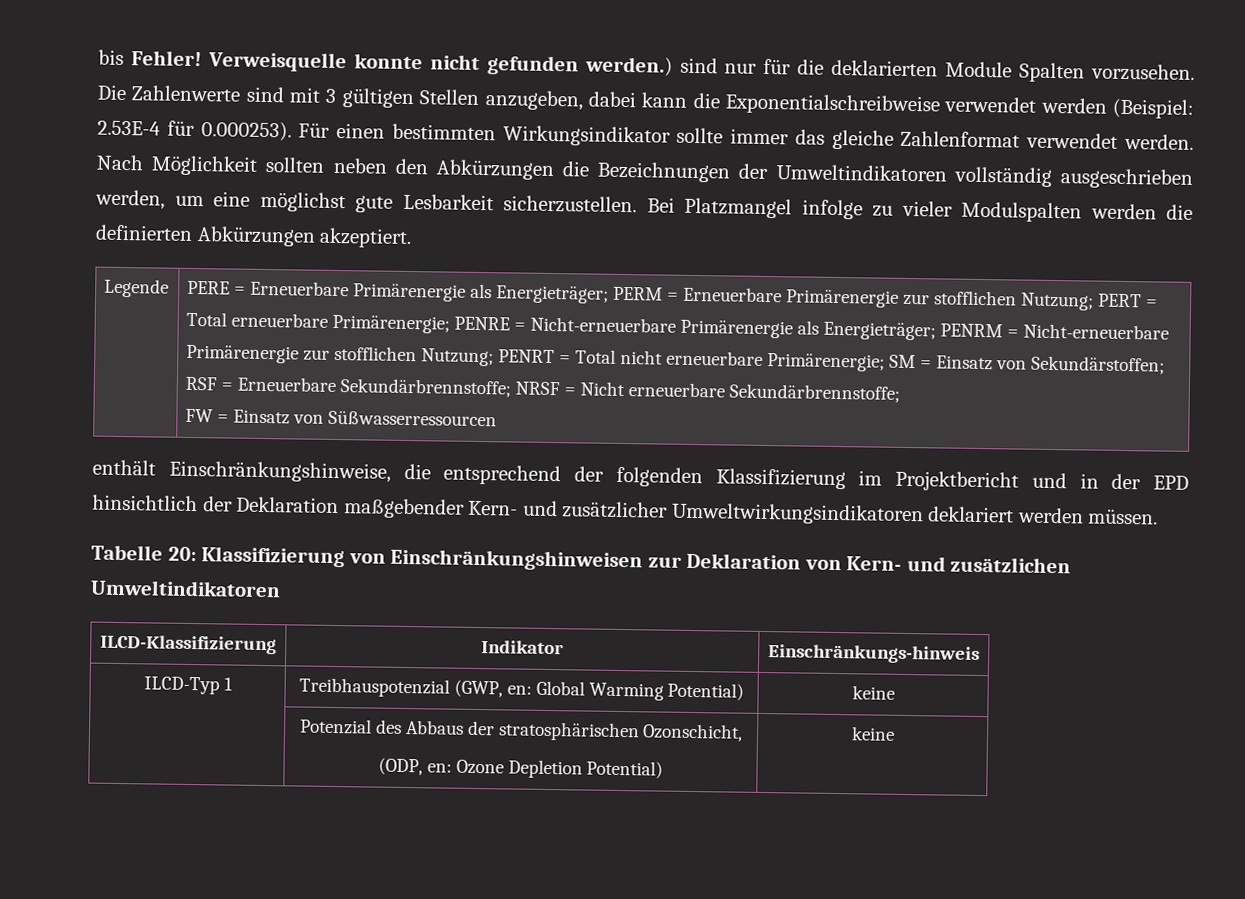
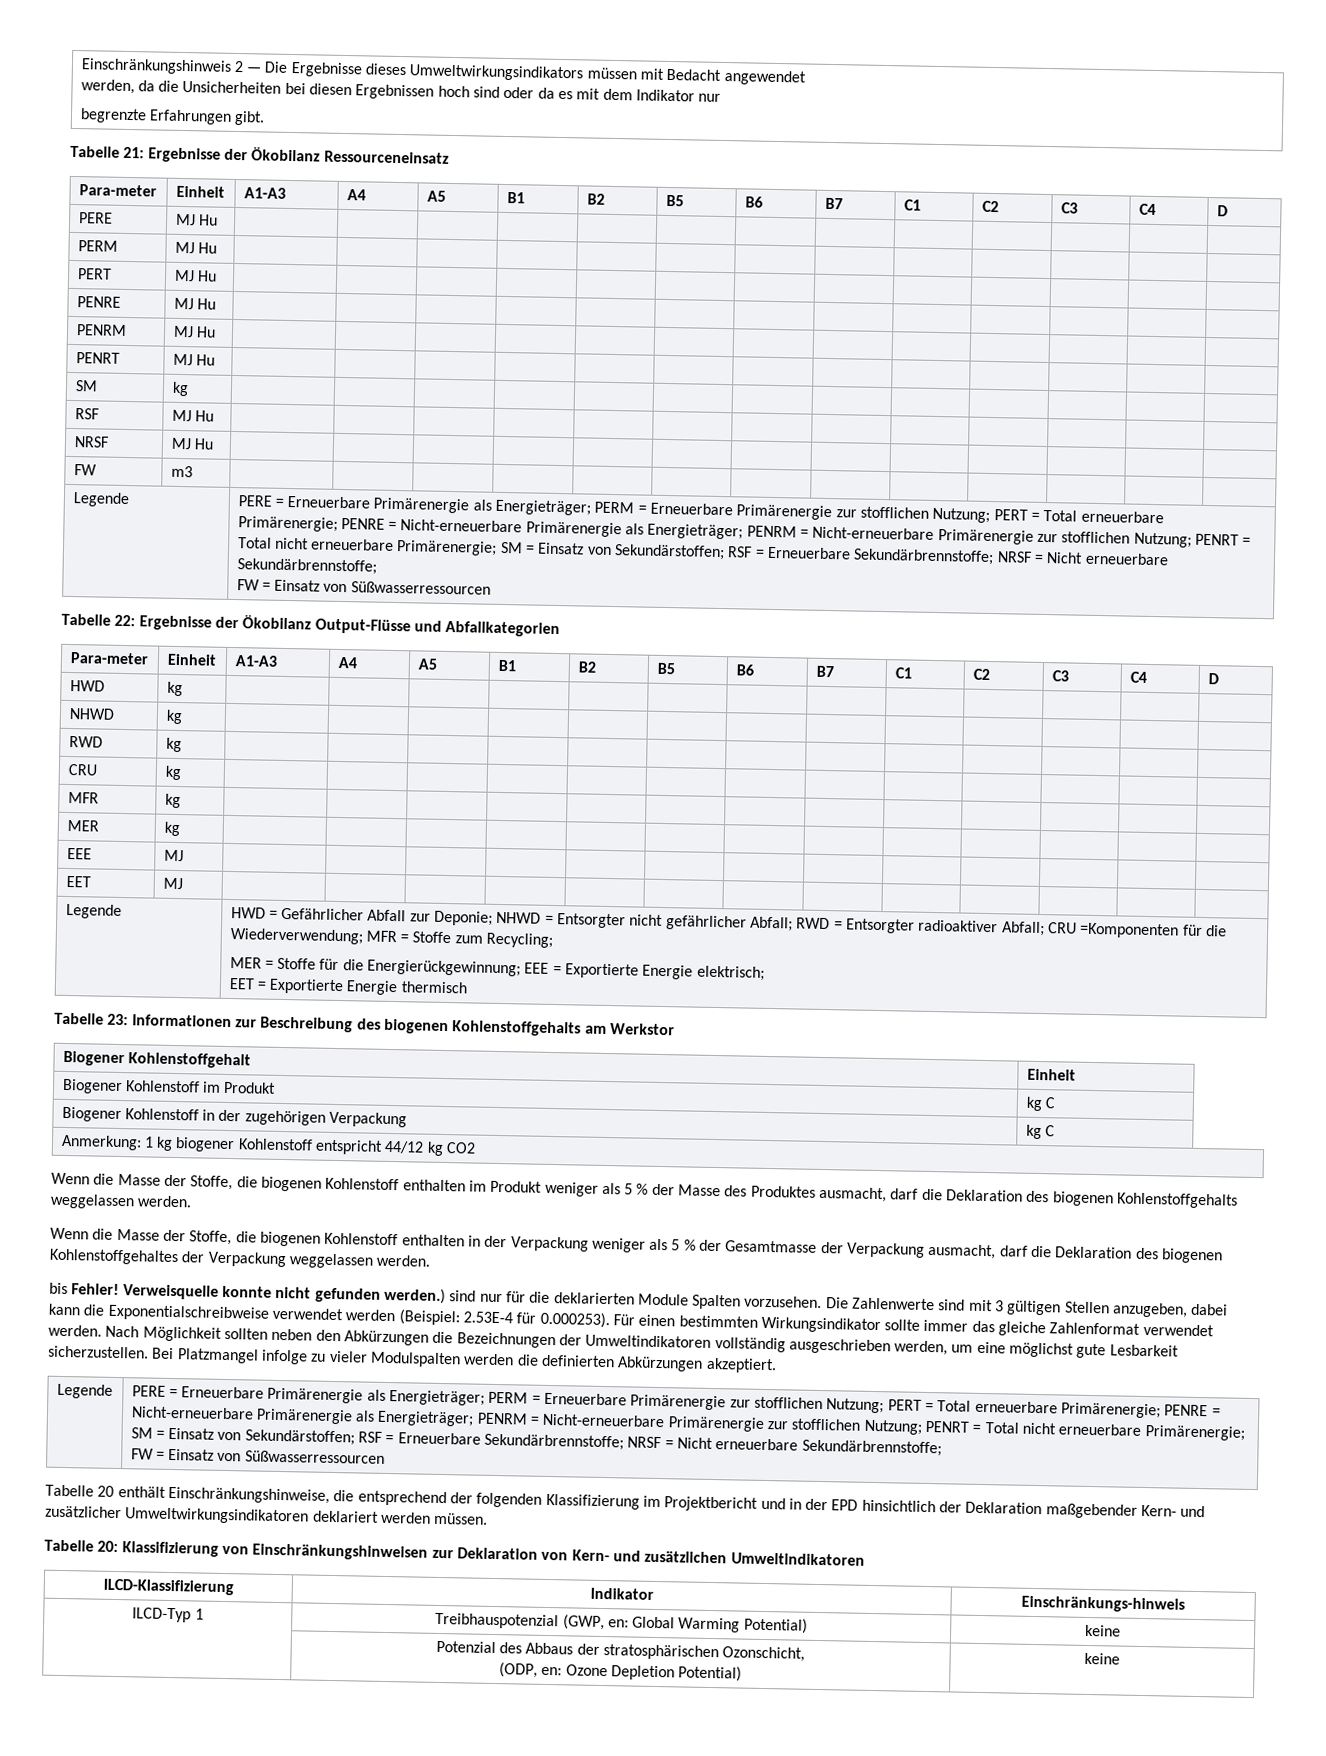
(98, 57) none -> [80,58,806,86] [80,79,722,102] [79,108,266,126] [70,145,449,164] [78,184,157,197] [175,185,225,198] [243,187,286,199] [346,189,366,201] [426,190,446,202] [506,191,525,204] [586,193,605,205] [665,194,684,207] [744,196,763,208] [824,197,843,210] [903,199,921,211] [981,200,999,213] [1060,202,1078,214] [1138,203,1156,215] [1216,205,1228,217] [78,212,113,224] [174,213,218,226] [77,240,118,252] [174,241,217,254] [76,268,112,280] [173,269,217,282] [76,296,121,308] [173,297,216,310] [75,324,127,336] [172,325,216,338] [75,352,120,364] [172,353,215,366] [74,380,98,392] [171,381,189,397] [74,408,99,420] [171,409,214,422] [73,436,109,448] [170,437,214,450] [73,464,97,476] [170,465,193,478] [72,492,130,508] [237,495,1164,524] [237,516,1252,548] [237,537,1169,566] [236,558,377,575] [236,579,491,595] [61,613,561,638] [69,651,149,665] [166,653,217,666] [234,655,278,667] [337,656,358,669] [417,658,438,670] [497,659,517,672] [577,661,596,673] [656,662,675,675] [735,664,754,676] [815,665,834,678] [894,667,912,679] [972,668,990,681] [1051,670,1069,682] [1129,671,1147,683] [1207,673,1219,685] [69,679,105,692] [166,681,183,697] [68,707,115,720] [165,709,183,725] [68,735,103,748] [165,737,182,753] [67,763,98,776] [164,765,181,781] [67,791,99,804] [164,793,181,809] [66,819,99,832] [163,821,180,837] [66,847,92,860] [163,849,184,862] [65,875,91,888] [162,877,183,890] [65,903,122,919] [230,907,1227,939] [229,927,554,948] [229,956,765,981] [228,977,468,996] [54,1012,675,1037] [62,1050,251,1069] [1026,1068,1076,1081] [61,1078,277,1095] [1025,1096,1056,1112] [61,1106,408,1128] [1025,1124,1055,1140] [60,1134,477,1156] [51,1172,1239,1209] [50,1193,193,1210] [50,1227,1224,1264] [49,1248,431,1269] Einschränkungshinweis 2 — Die Ergebnisse dieses Umweltwirkungsindikators müssen mit Bedacht angewendet // werden, da die Unsicherheiten bei diesen Ergebnissen hoch sind oder da es mit dem Indikator nur // begrenzte Erfahrungen gibt. // Tabelle 21: Ergebnisse der Ökobilanz Ressourceneinsatz // Para-meter | Einheit | A1-A3 | A4 | A5 | B1 | B2 | B5 | B6 | B7 | C1 | C2 | C3 | C4 | D // PERE | MJ Hu | | | | | | | | | | | | | // PERM | MJ Hu | | | | | | | | | | | | | // PERT | MJ Hu | | | | | | | | | | | | | // PENRE | MJ Hu | | | | | | | | | | | | | // PENRM | MJ Hu | | | | | | | | | | | | | // PENRT | MJ Hu | | | | | | | | | | | | | // SM | kg | | | | | | | | | | | | | // RSF | MJ Hu | | | | | | | | | | | | | // NRSF | MJ Hu | | | | | | | | | | | | | // FW | m3 | | | | | | | | | | | | | // Legende | PERE = Erneuerbare Primärenergie als Energieträger; PERM = Erneuerbare Primärenergie zur stofflichen Nutzung; PERT = Total erneuerbare Primärenergie; PENRE = Nicht-erneuerbare Primärenergie als Energieträger; PENRM = Nicht-erneuerbare Primärenergie zur stofflichen Nutzung; PENRT = Total nicht erneuerbare Primärenergie; SM = Einsatz von Sekundärstoffen; RSF = Erneuerbare Sekundärbrennstoffe; NRSF = Nicht erneuerbare Sekundärbrennstoffe; // FW = Einsatz von Süßwasserressourcen // Tabelle 22: Ergebnisse der Ökobilanz Output-Flüsse und Abfallkategorien // Para-meter | Einheit | A1-A3 | A4 | A5 | B1 | B2 | B5 | B6 | B7 | C1 | C2 | C3 | C4 | D // HWD | kg | | | | | | | | | | | | | // NHWD | kg | | | | | | | | | | | | | // RWD | kg | | | | | | | | | | | | | // CRU | kg | | | | | | | | | | | | | // MFR | kg | | | | | | | | | | | | | // MER | kg | | | | | | | | | | | | | // EEE | MJ | | | | | | | | | | | | | // EET | MJ | | | | | | | | | | | | | // Legende | HWD = Gefährlicher Abfall zur Deponie; NHWD = Entsorgter nicht gefährlicher Abfall; RWD = Entsorgter radioaktiver Abfall; CRU =Komponenten für die Wiederverwendung; MFR = Stoffe zum Recycling; // MER = Stoffe für die Energierückgewinnung; EEE = Exportierte Energie elektrisch; // EET = Exportierte Energie thermisch // Tabelle 23: Informationen zur Beschreibung des biogenen Kohlenstoffgehalts am Werkstor // Biogener Kohlenstoffgehalt | Einheit // Biogener Kohlenstoff im Produkt | kg C // Biogener Kohlenstoff in der zugehörigen Verpackung | kg C // Anmerkung: 1 kg biogener Kohlenstoff entspricht 44/12 kg CO2 // Wenn die Masse der Stoffe, die biogenen Kohlenstoff enthalten im Produkt weniger als 5 % der Masse des Produktes ausmacht, darf die Deklaration des biogenen Kohlenstoffgehalts weggelassen werden. // Wenn die Masse der Stoffe, die biogenen Kohlenstoff enthalten in der Verpackung weniger als 5 % der Gesamtmasse der Verpackung ausmacht, darf die Deklaration des biogenen Kohlenstoffgehaltes der Verpackung weggelassen werden. //
(498, 418) none -> [45,1484,115,1497] Tabelle 20

